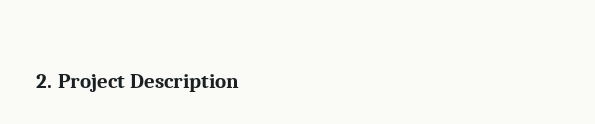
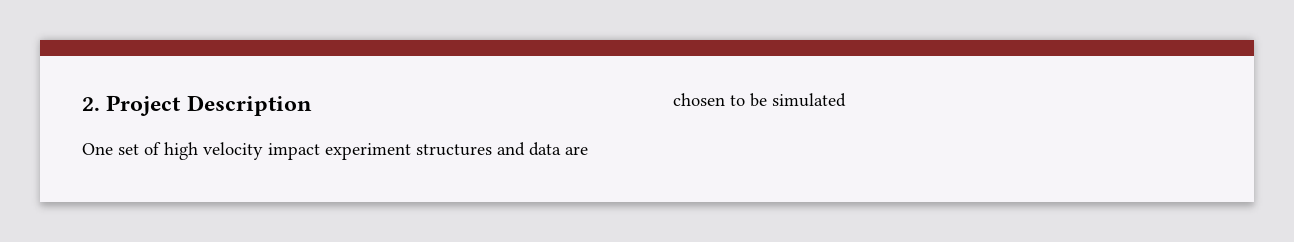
(240, 83) none -> [82,142,588,160] [673,93,846,107] // One set of high velocity impact experiment structures and data are chosen to be simulated

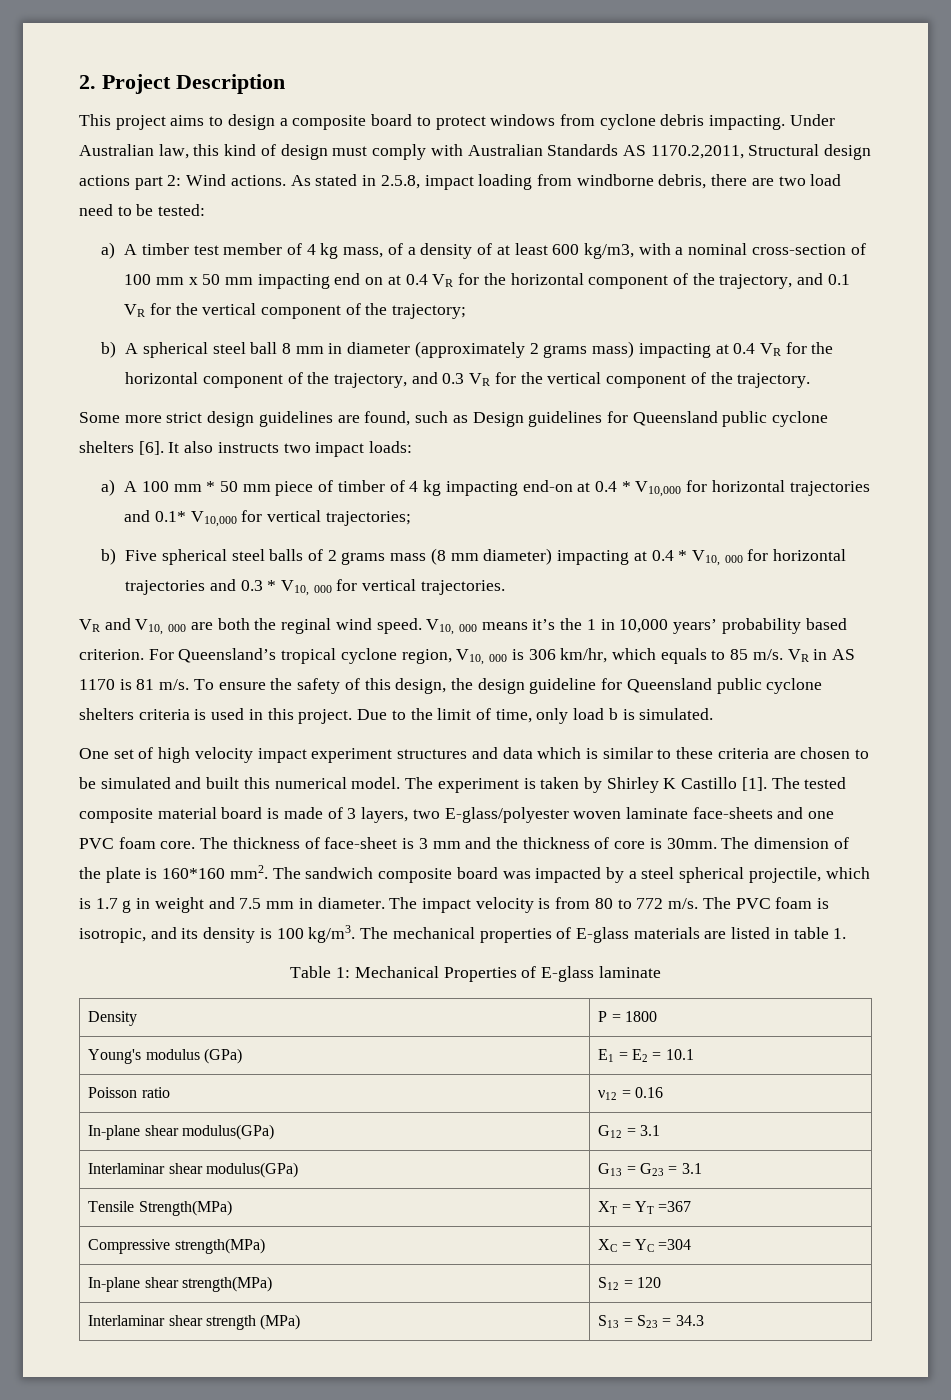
(312, 105) none -> [79,114,835,130] [79,144,872,160] [79,174,842,190] [79,204,206,216] [101,242,866,259] [124,273,850,289] [124,303,467,319] [101,341,834,358] [125,372,811,388] [79,411,829,427] [79,441,413,457] [101,479,870,497] [124,510,411,527] [101,548,847,566] [125,579,505,596] [79,618,847,635] [79,648,856,665] [79,678,823,694] [79,708,714,724] // This project aims to design a composite board to protect windows from cyclone debris impacting. Under Australian law, this kind of design must comply with Australian Standards AS 1170.2,2011, Structural design actions part 2: Wind actions. As stated in 2.5.8, impact loading from windborne debris, there are two load need to be tested: // a) A timber test member of 4 kg mass, of a density of at least 600 kg/m3, with a nominal cross-section of 100 mm x 50 mm impacting end on at 0.4 VR for the horizontal component of the trajectory, and 0.1 VR for the vertical component of the trajectory; // b) A spherical steel ball 8 mm in diameter (approximately 2 grams mass) impacting at 0.4 VR for the horizontal component of the trajectory, and 0.3 VR for the vertical component of the trajectory. // Some more strict design guidelines are found, such as Design guidelines for Queensland public cyclone shelters [6]. It also instructs two impact loads: // a) A 100 mm * 50 mm piece of timber of 4 kg impacting end-on at 0.4 * V10,000 for horizontal trajectories and 0.1* V10,000 for vertical trajectories; // b) Five spherical steel balls of 2 grams mass (8 mm diameter) impacting at 0.4 * V10, 000 for horizontal trajectories and 0.3 * V10, 000 for vertical trajectories. // VR and V10, 000 are both the reginal wind speed. V10, 000 means it’s the 1 in 10,000 years’ probability based criterion. For Queensland’s tropical cyclone region, V10, 000 is 306 km/hr, which equals to 85 m/s. VR in AS 1170 is 81 m/s. To ensure the safety of this design, the design guideline for Queensland public cyclone shelters criteria is used in this project. Due to the limit of time, only load b is simulated.
(561, 149) none -> [537,747,769,759] which is similar to these criteria
(846, 100) none -> [175,777,847,793] [79,807,835,823] [79,837,849,849] [79,865,870,883] [79,897,829,913] [79,925,847,943] [290,966,661,982] [88,1011,138,1026] [598,1011,657,1022] [88,1048,242,1064] [598,1049,694,1062] [88,1087,170,1098] [598,1087,663,1100] [88,1124,274,1140] [598,1125,660,1138] [88,1162,298,1178] [598,1163,702,1176] [88,1200,232,1216] [598,1201,692,1214] [88,1238,265,1254] [598,1239,692,1252] [88,1276,272,1292] [598,1277,661,1290] [88,1314,301,1330] [598,1315,704,1328] and built this numerical model. The experiment is taken by Shirley K Castillo [1]. The tested composite material board is made of 3 layers, two E-glass/polyester woven laminate face-sheets and one PVC foam core. The thickness of face-sheet is 3 mm and the thickness of core is 30mm. The dimension of the plate is 160*160 mm2. The sandwich composite board was impacted by a steel spherical projectile, which is 1.7 g in weight and 7.5 mm in diameter. The impact velocity is from 80 to 772 m/s. The PVC foam is isotropic, and its density is 100 kg/m3. The mechanical properties of E-glass materials are listed in table 1. // Table 1: Mechanical Properties of E-glass laminate // Density | Ρ = 1800 // Young's modulus (GPa) | E1 = E2 = 10.1 // Poisson ratio | ν12 = 0.16 // In-plane shear modulus(GPa) | G12 = 3.1 // Interlaminar shear modulus(GPa) | G13 = G23 = 3.1 // Tensile Strength(MPa) | XT = YT =367 // Compressive strength(MPa) | XC = YC =304 // In-plane shear strength(MPa) | S12 = 120 // Interlaminar shear strength (MPa) | S13 = S23 = 34.3

